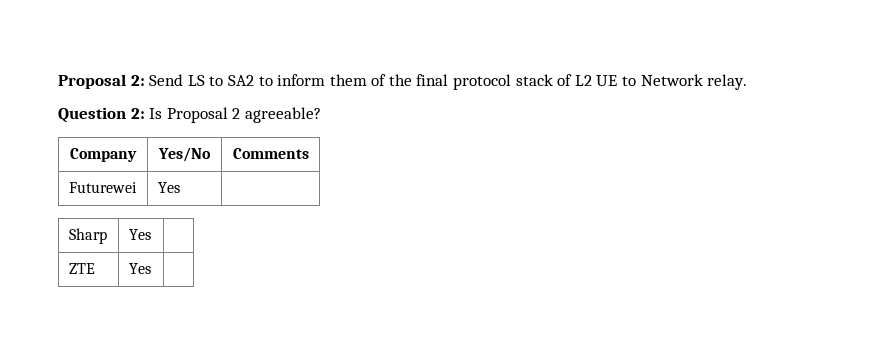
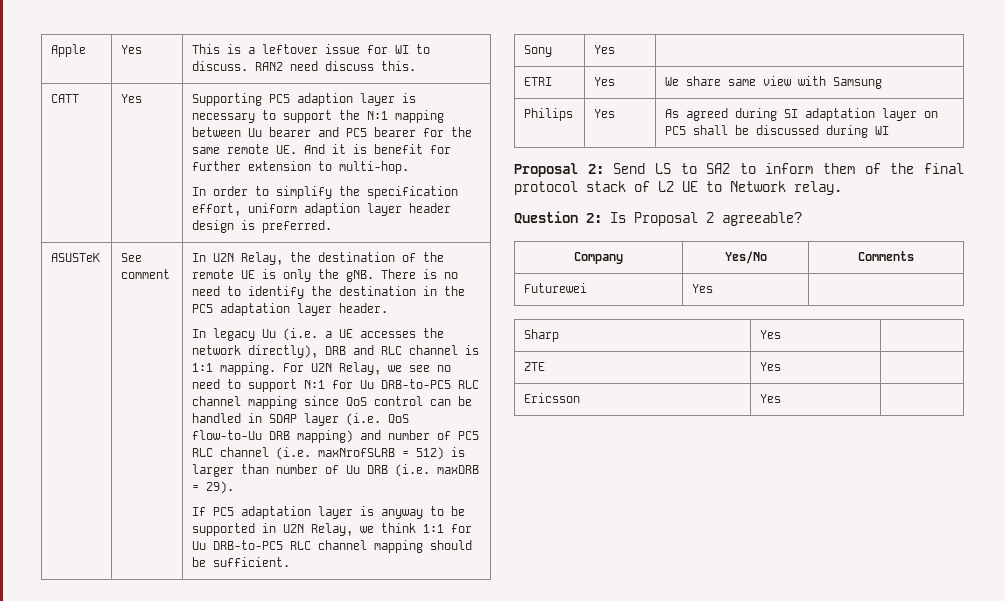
(58, 81) none -> [51,44,87,57] [121,45,143,54] [192,44,431,54] [192,61,417,71] [51,94,80,103] [121,94,143,103] [192,93,417,106] [192,110,445,123] [192,127,473,137] [192,144,452,154] [192,161,410,174] [192,186,459,199] [192,203,452,216] [192,220,333,233] [51,253,101,262] [121,253,143,262] [121,269,171,279] [192,252,445,265] [192,269,459,282] [192,286,466,299] [192,303,389,316] [192,328,445,341] [192,345,480,358] [192,362,452,375] [192,379,480,392] [192,396,473,409] [192,413,410,426] [192,430,480,443] [192,447,466,460] [192,464,480,477] [192,481,235,494] [192,506,466,519] [192,523,473,536] [192,540,473,553] [192,557,291,567] [524,45,553,57] [594,45,616,54] [524,77,553,86] [594,77,616,86] [665,76,883,89] [524,108,574,121] [594,109,616,118] [665,108,939,121] [665,125,890,138] Apple | Yes | This is a leftover issue for WI to discuss. RAN2 need discuss this. // CATT | Yes | Supporting PC5 adaption layer is necessary to support the N:1 mapping between Uu bearer and PC5 bearer for the same remote UE. And it is benefit for further extension to multi-hop. // In order to simplify the specification effort, uniform adaption layer header design is preferred. // ASUSTeK | See comment | In U2N Relay, the destination of the remote UE is only the gNB. There is no need to identify the destination in the PC5 adaptation layer header. // In legacy Uu (i.e. a UE accesses the network directly), DRB and RLC channel is 1:1 mapping. For U2N Relay, we see no need to support N:1 for Uu DRB-to-PC5 RLC channel mapping since QoS control can be handled in SDAP layer (i.e. QoS flow-to-Uu DRB mapping) and number of PC5 RLC channel (i.e. maxNrofSLRB = 512) is larger than number of Uu DRB (i.e. maxDRB = 29). // If PC5 adaptation layer is anyway to be supported in U2N Relay, we think 1:1 for Uu DRB-to-PC5 RLC channel mapping should be sufficient. // Sony | Yes | // ETRI | Yes | We share same view with Samsung // Philips | Yes | As agreed during SI adaptation layer on PC5 shall be discussed during WI //
(151, 268) none -> [524,393,581,403] [760,394,782,403] // Ericsson | Yes |

